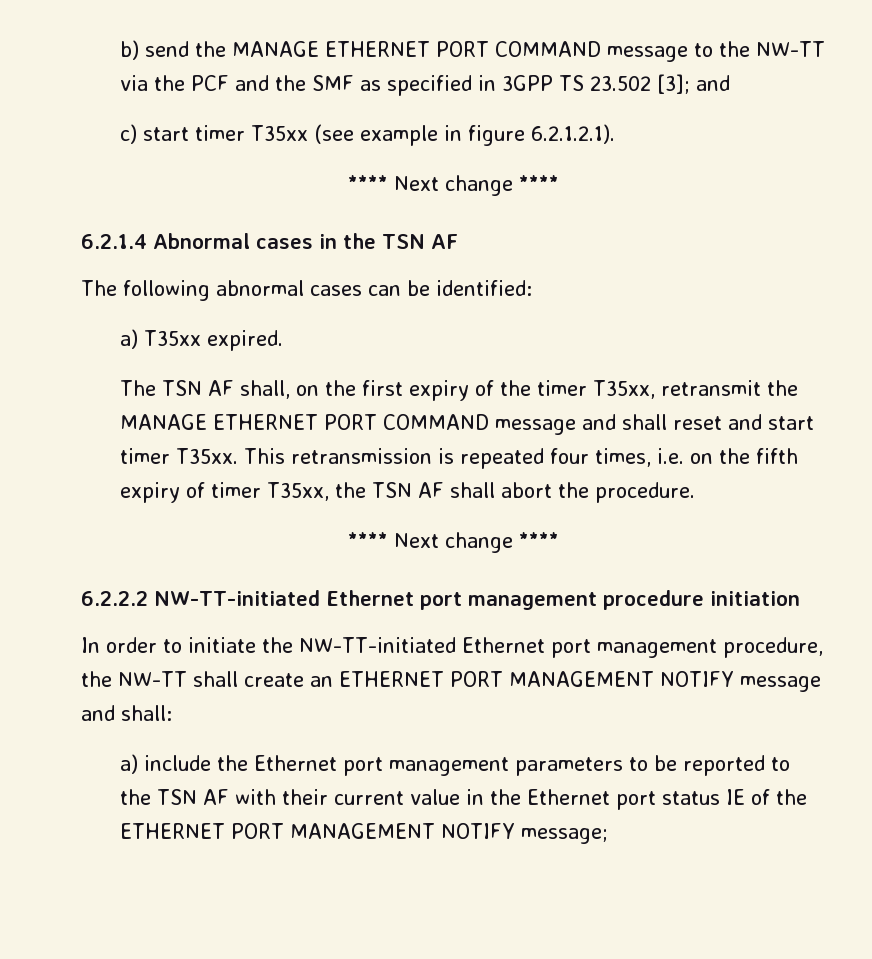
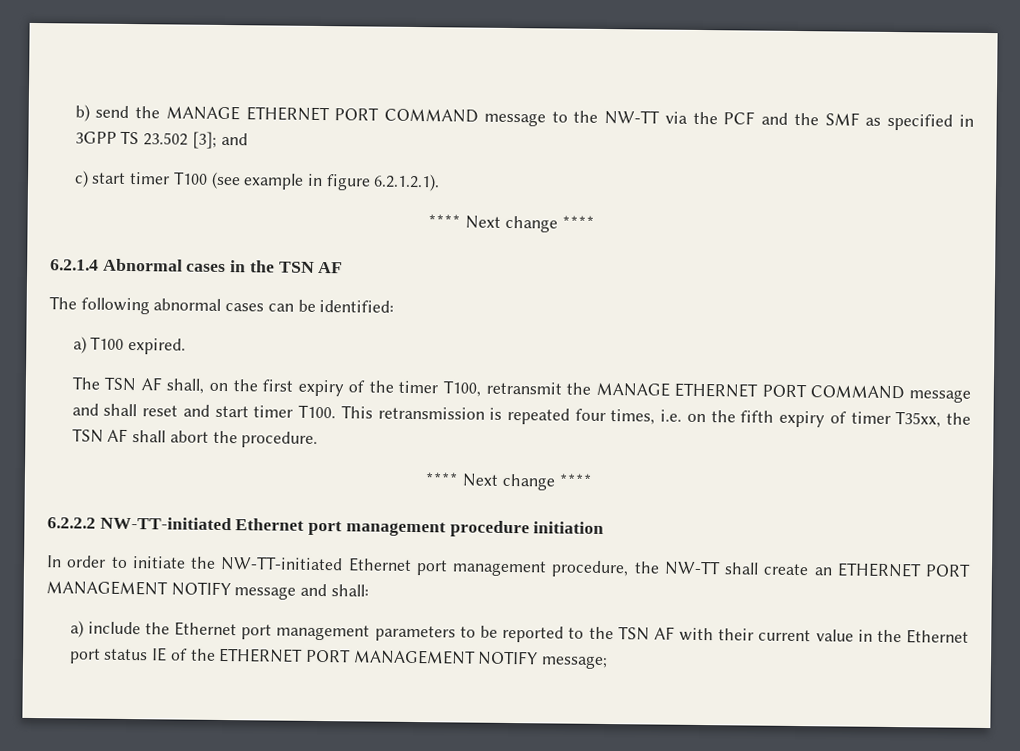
[251,125,309,141] T35xx -> [172,171,208,185] T100
[144,330,202,346] T35xx -> [90,336,125,350] T100
[593,380,656,399] T35xx, -> [442,380,481,397] T100,
[176,448,239,464] T35xx. -> [298,404,337,419] T100.

